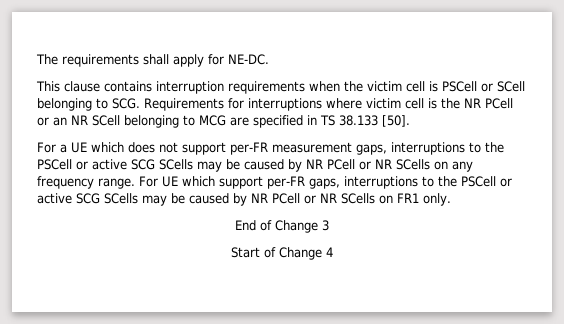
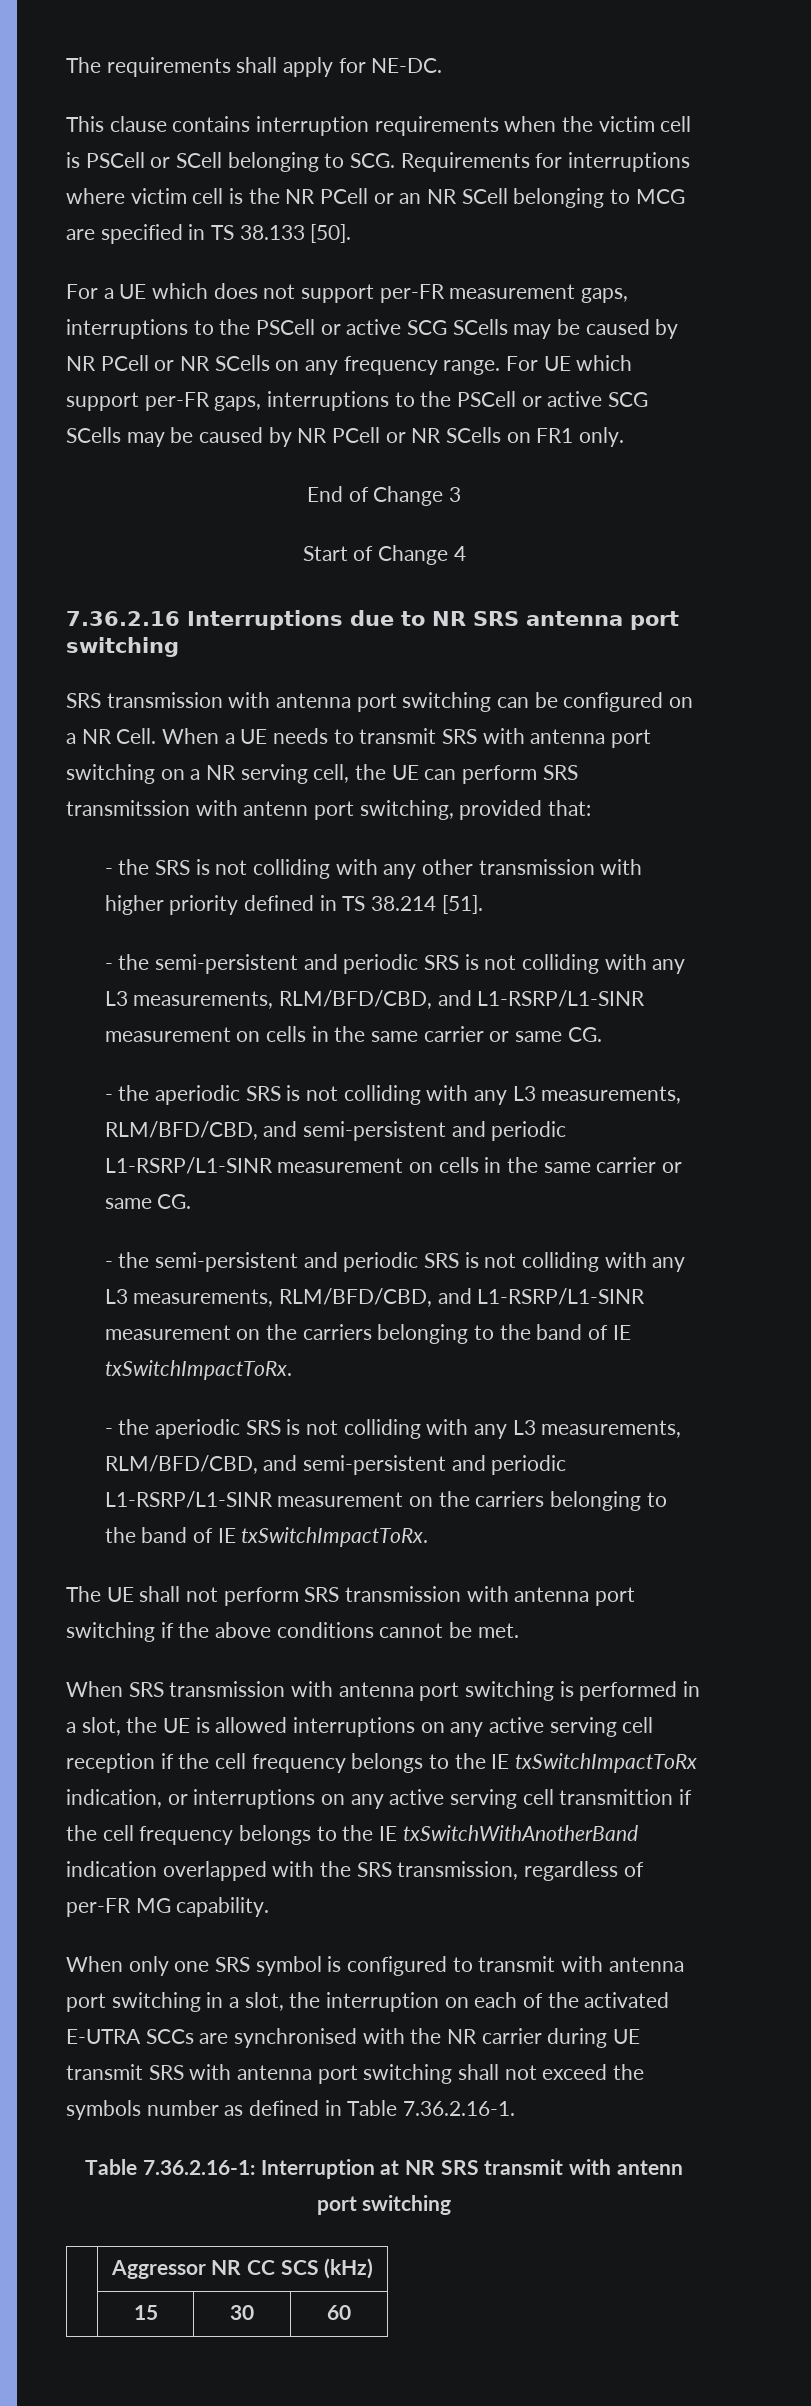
(333, 252) none -> [66,610,679,630] [66,637,179,657] [66,692,694,712] [66,728,652,748] [66,764,578,784] [66,800,592,820] [104,859,643,879] [104,895,483,915] [104,954,686,974] [104,990,646,1009] [104,1026,602,1042] [104,1085,682,1105] [104,1121,567,1141] [104,1157,682,1174] [104,1194,192,1209] [104,1252,686,1272] [104,1288,646,1307] [104,1324,631,1344] [104,1360,292,1380] [104,1419,682,1439] [104,1455,567,1475] [104,1491,667,1511] [104,1527,429,1547] [66,1586,636,1606] [66,1622,519,1642] [66,1681,701,1701] [66,1717,654,1737] [66,1753,698,1773] [66,1789,693,1809] [66,1825,638,1845] [66,1861,644,1881] [66,1897,270,1917] [66,1956,684,1976] [66,1992,670,2012] [66,2028,641,2048] [66,2064,645,2084] [66,2100,516,2120] [85,2159,683,2179] [316,2195,452,2215] [110,2258,374,2279] [133,2305,158,2320] [230,2305,254,2320] [327,2305,351,2320] // 7.36.2.16 Interruptions due to NR SRS antenna port switching // SRS transmission with antenna port switching can be configured on a NR Cell. When a UE needs to transmit SRS with antenna port switching on a NR serving cell, the UE can perform SRS transmitssion with antenn port switching, provided that: // - the SRS is not colliding with any other transmission with higher priority defined in TS 38.214 [51]. // - the semi-persistent and periodic SRS is not colliding with any L3 measurements, RLM/BFD/CBD, and L1-RSRP/L1-SINR measurement on cells in the same carrier or same CG. // - the aperiodic SRS is not colliding with any L3 measurements, RLM/BFD/CBD, and semi-persistent and periodic L1-RSRP/L1-SINR measurement on cells in the same carrier or same CG. // - the semi-persistent and periodic SRS is not colliding with any L3 measurements, RLM/BFD/CBD, and L1-RSRP/L1-SINR measurement on the carriers belonging to the band of IE txSwitchImpactToRx. // - the aperiodic SRS is not colliding with any L3 measurements, RLM/BFD/CBD, and semi-persistent and periodic L1-RSRP/L1-SINR measurement on the carriers belonging to the band of IE txSwitchImpactToRx. // The UE shall not perform SRS transmission with antenna port switching if the above conditions cannot be met. // When SRS transmission with antenna port switching is performed in a slot, the UE is allowed interruptions on any active serving cell reception if the cell frequency belongs to the IE txSwitchImpactToRx indication, or interruptions on any active serving cell transmittion if the cell frequency belongs to the IE txSwitchWithAnotherBand indication overlapped with the SRS transmission, regardless of per-FR MG capability. // When only one SRS symbol is configured to transmit with antenna port switching in a slot, the interruption on each of the activated E-UTRA SCCs are synchronised with the NR carrier during UE transmit SRS with antenna port switching shall not exceed the symbols number as defined in Table 7.36.2.16-1. // Table 7.36.2.16-1: Interruption at NR SRS transmit with antenn port switching // | Aggressor NR CC SCS (kHz) // | 15 | 30 | 60

